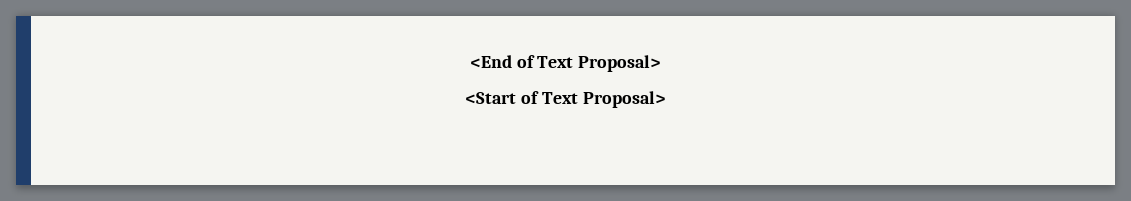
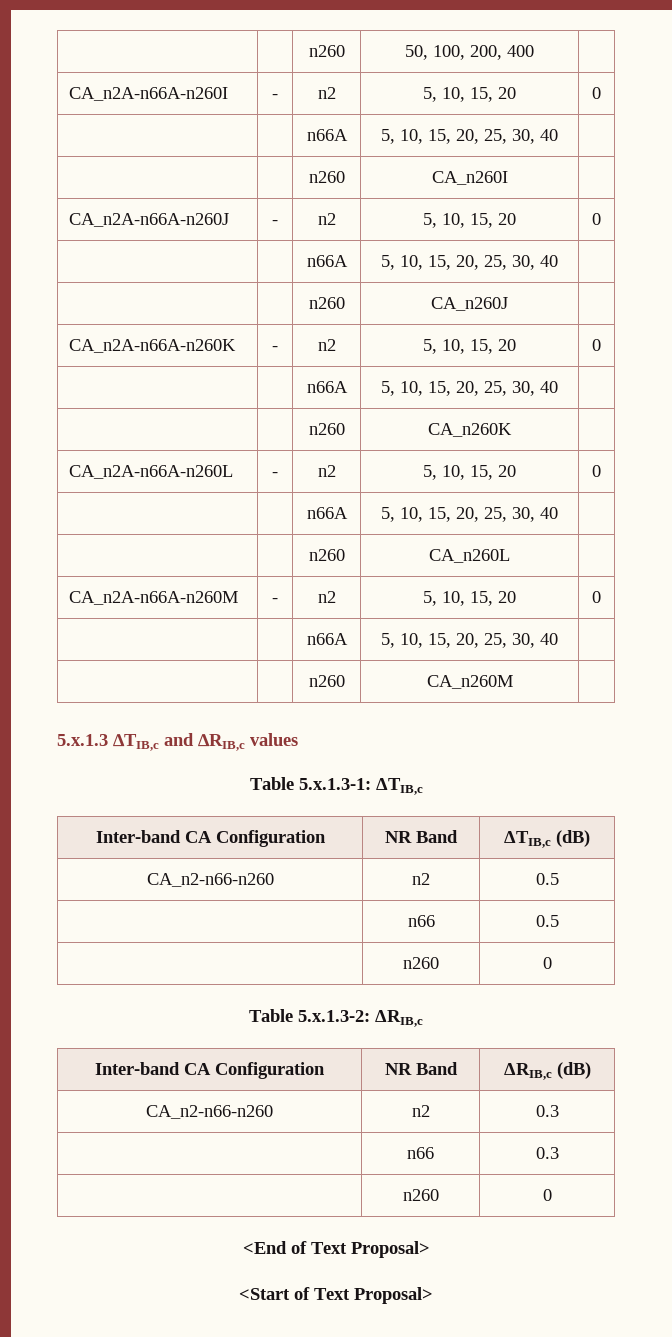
(469, 61) none -> [308,45,345,57] [405,45,534,60] [69,87,229,101] [272,94,278,99] [317,87,336,99] [423,87,516,102] [592,87,601,99] [306,129,348,141] [381,129,558,144] [308,171,345,183] [431,171,508,185] [69,213,230,227] [272,220,278,225] [317,213,336,225] [423,213,516,228] [592,213,601,225] [306,255,348,267] [381,255,558,270] [308,297,345,309] [431,297,508,311] [69,339,237,353] [272,346,278,351] [317,339,336,351] [423,339,516,354] [592,339,601,351] [306,381,348,393] [381,381,558,396] [308,423,345,435] [428,423,512,437] [69,465,234,479] [272,472,278,477] [317,465,336,477] [423,465,516,480] [592,465,601,477] [306,507,348,519] [381,507,558,522] [308,549,345,561] [429,549,510,563] [69,591,239,605] [272,598,278,603] [317,591,336,603] [423,591,516,606] [592,591,601,603] [306,633,348,645] [381,633,558,648] [308,675,345,687] [426,675,513,689] [57,733,298,751] [249,777,423,795] [95,830,326,847] [385,830,458,843] [504,830,590,848] [146,873,274,887] [412,873,430,885] [535,873,559,885] [407,915,435,927] [535,915,559,927] [403,957,439,969] [542,957,552,969] [249,1009,423,1027] [95,1062,325,1079] [384,1062,458,1075] [503,1062,591,1080] [146,1105,273,1119] [411,1105,430,1117] [535,1105,559,1117] [407,1147,434,1159] [535,1147,559,1159] [402,1189,439,1201] [542,1189,552,1201] | | n260 | 50, 100, 200, 400 | // CA_n2A-n66A-n260I | - | n2 | 5, 10, 15, 20 | 0 // | | n66A | 5, 10, 15, 20, 25, 30, 40 | // | | n260 | CA_n260I | // CA_n2A-n66A-n260J | - | n2 | 5, 10, 15, 20 | 0 // | | n66A | 5, 10, 15, 20, 25, 30, 40 | // | | n260 | CA_n260J | // CA_n2A-n66A-n260K | - | n2 | 5, 10, 15, 20 | 0 // | | n66A | 5, 10, 15, 20, 25, 30, 40 | // | | n260 | CA_n260K | // CA_n2A-n66A-n260L | - | n2 | 5, 10, 15, 20 | 0 // | | n66A | 5, 10, 15, 20, 25, 30, 40 | // | | n260 | CA_n260L | // CA_n2A-n66A-n260M | - | n2 | 5, 10, 15, 20 | 0 // | | n66A | 5, 10, 15, 20, 25, 30, 40 | // | | n260 | CA_n260M | // 5.x.1.3 ∆TIB,c and ∆RIB,c values // Table 5.x.1.3-1: ΔTIB,c // Inter-band CA Configuration | NR Band | ΔTIB,c (dB) // CA_n2-n66-n260 | n2 | 0.5 // | n66 | 0.5 // | n260 | 0 // Table 5.x.1.3-2: ΔRIB,c // Inter-band CA Configuration | NR Band | ΔRIB,c (dB) // CA_n2-n66-n260 | n2 | 0.3 // | n66 | 0.3 // | n260 | 0 //

